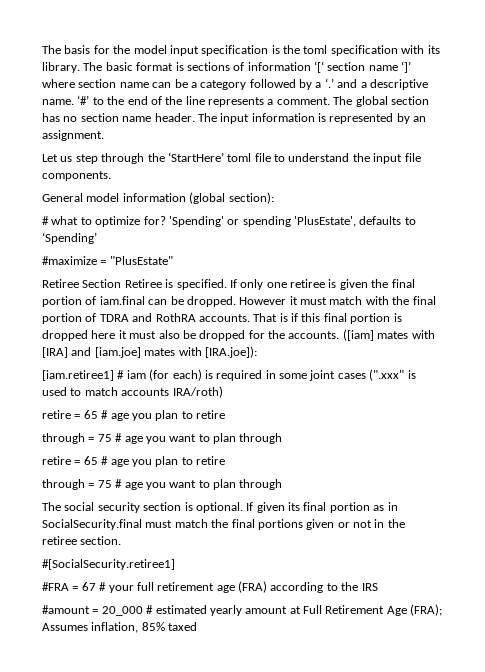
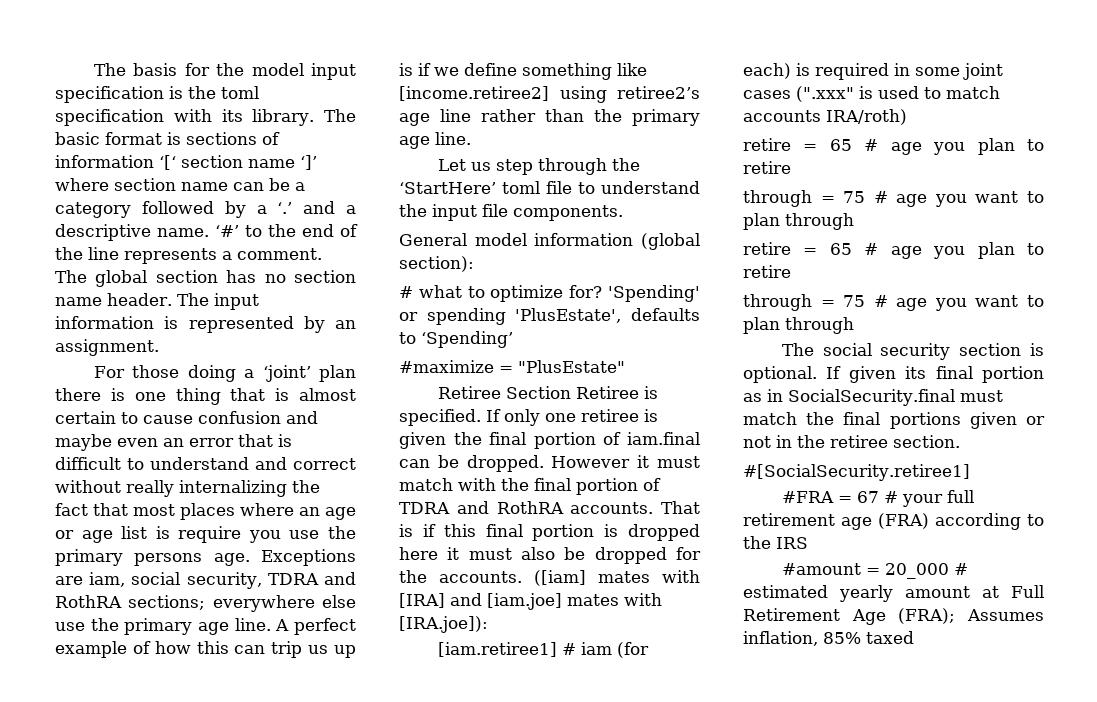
(104, 135) none -> [93,365,356,382] [55,388,356,405] [55,411,318,424] [55,434,292,451] [55,457,356,470] [55,480,320,497] [55,503,356,520] [55,526,356,543] [55,549,356,566] [55,572,356,589] [55,595,356,612] [55,618,356,635] [55,641,356,658] [399,63,647,80] [399,86,700,103] [399,109,700,126] [399,132,471,149] // For those doing a ‘joint’ plan there is one thing that is almost certain to cause confusion and maybe even an error that is difficult to understand and correct without really internalizing the fact that most places where an age or age list is require you use the primary persons age. Exceptions are iam, social security, TDRA and RothRA sections; everywhere else use the primary age line. A perfect example of how this can trip us up is if we define something like [income.retiree2] using retiree2’s age line rather than the primary age line.

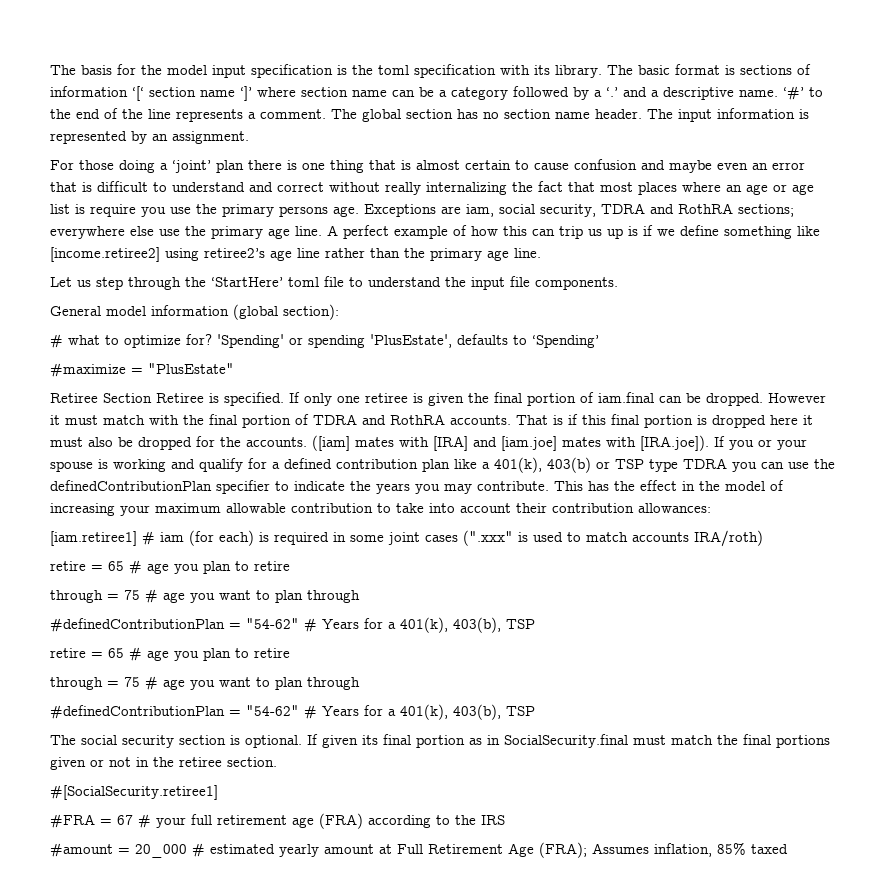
[399,616,488,633] [IRA.joe]): -> [640,435,807,451] [50,457,835,473] [50,480,784,494] [50,503,711,516] [IRA.joe]). If you or your spouse is working and qualify for a defined contribution plan like a 401(k), 403(b) or TSP type TDRA you can use the definedContributionPlan specifier to indicate the years you may contribute. This has the effect in the model of increasing your maximum allowable contribution to take into account their contribution allowances:
(854, 221) none -> [50,617,535,633] // #definedContributionPlan = "54-62" # Years for a 401(k), 403(b), TSP
(854, 325) none -> [50,704,535,720] // #definedContributionPlan = "54-62" # Years for a 401(k), 403(b), TSP

